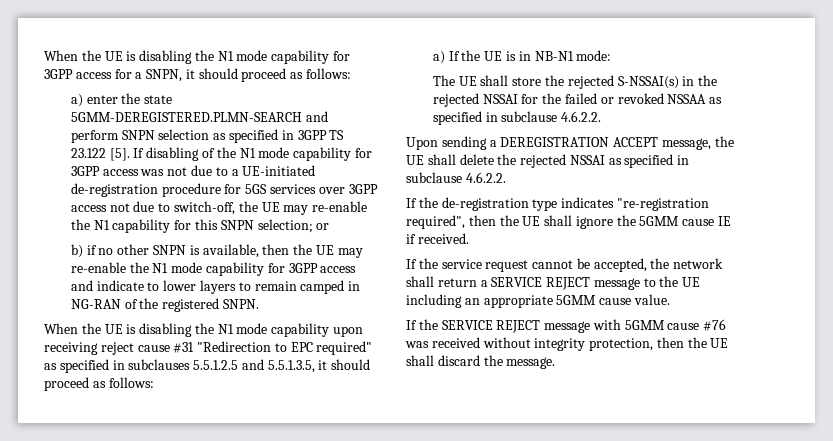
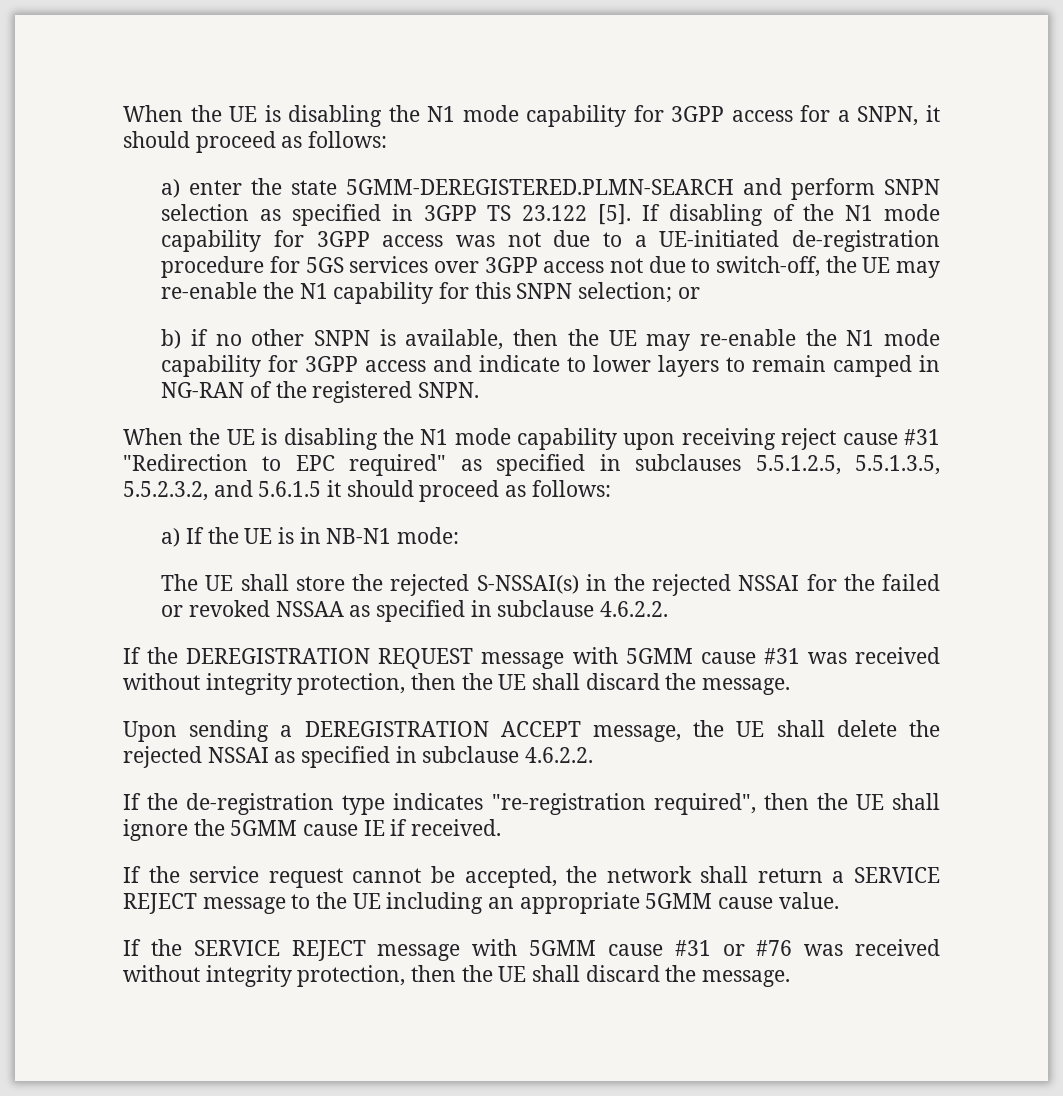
[193,359,315,373] 5.5.1.2.5 and 5.5.1.3.5, -> [755,455,941,475] [123,480,322,501] 5.5.1.2.5, 5.5.1.3.5, 5.5.2.3.2, and 5.6.1.5
(602, 116) none -> [123,647,941,669] [123,673,791,695] // If the DEREGISTRATION REQUEST message with 5GMM cause #31 was received without integrity protection, then the UE shall discard the message.
(700, 326) none -> [674,940,745,956] #31 or

